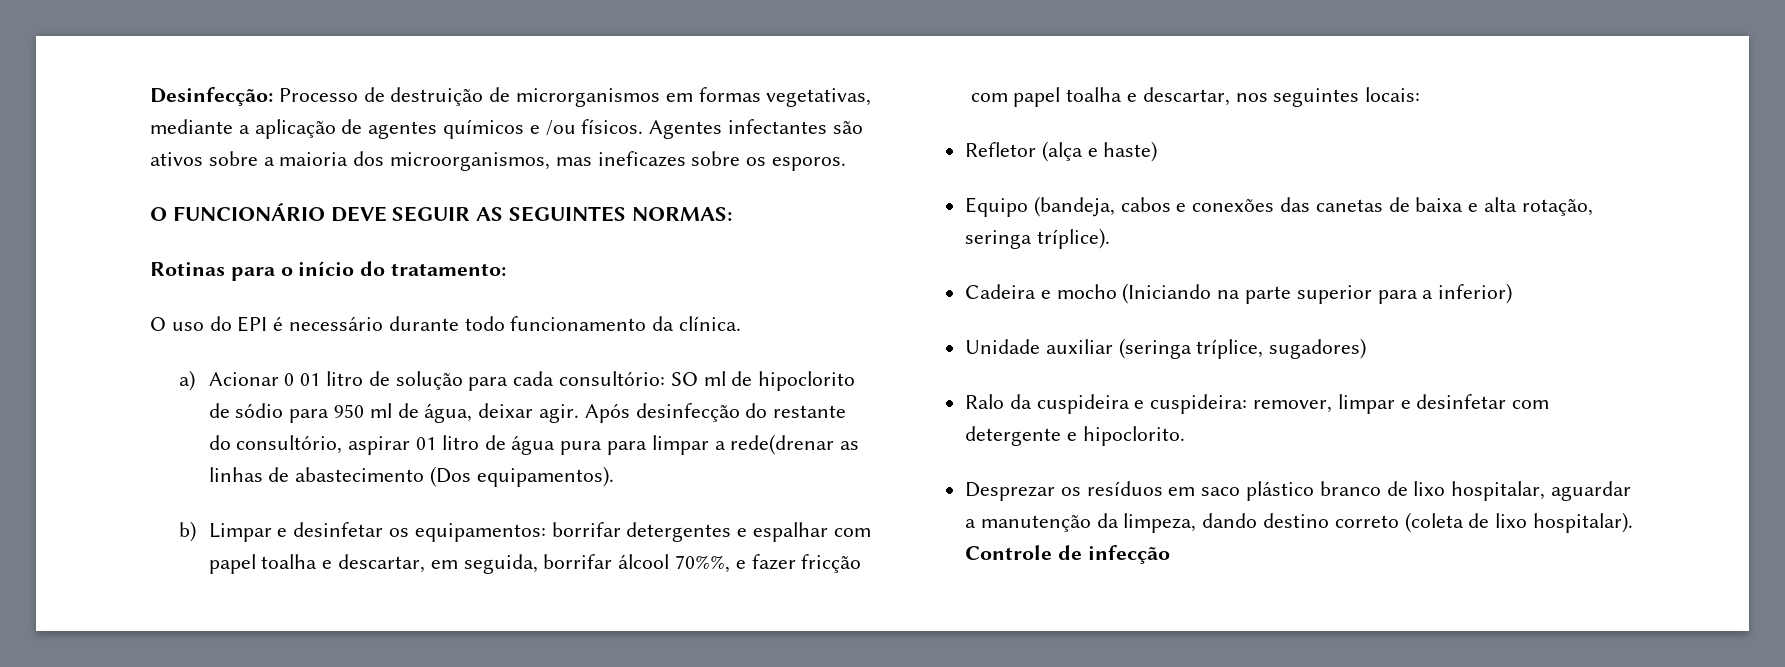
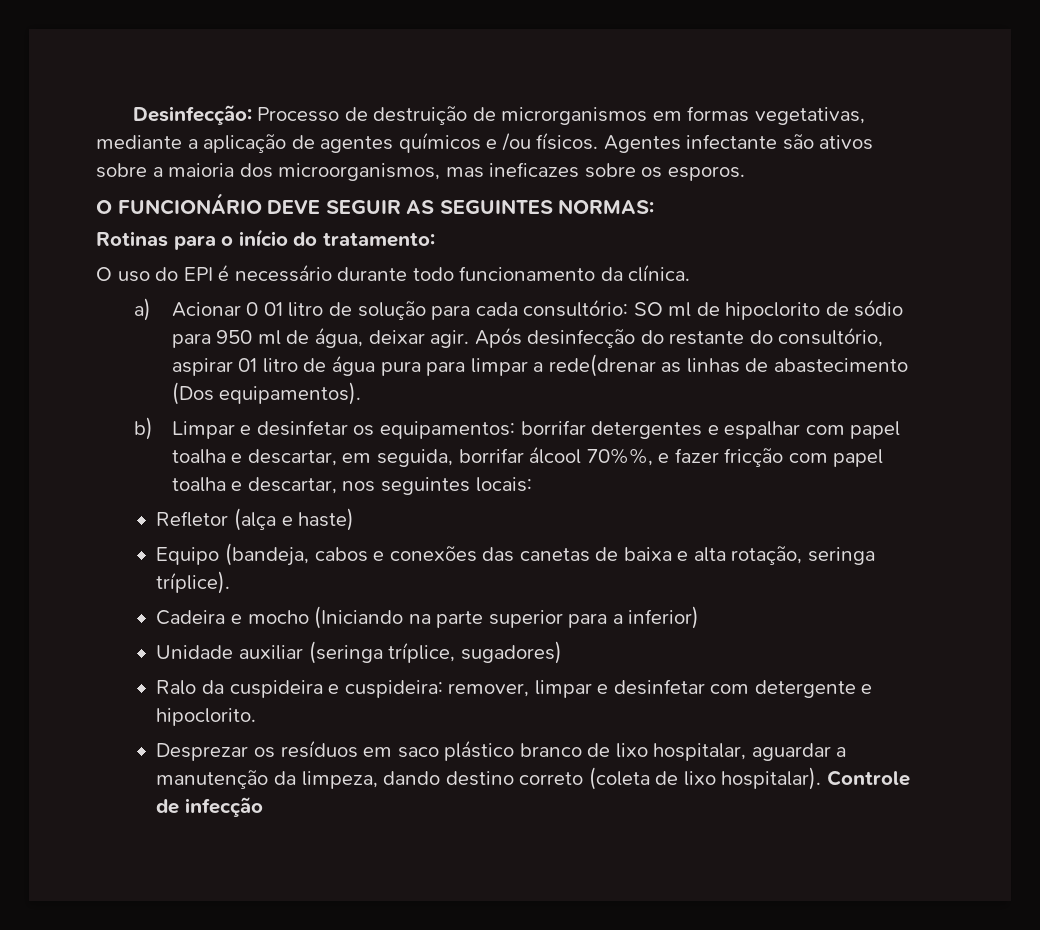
[728,119,828,134] infectantes -> [686,134,778,149] infectante

